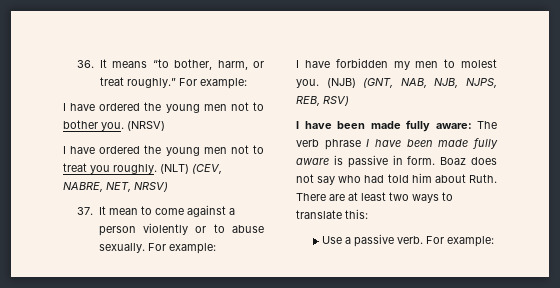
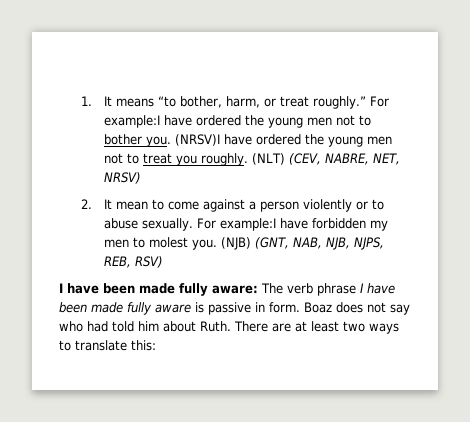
[77,60,95,68] 36. -> [81,96,93,106] 1.
[199,78,247,89] [63,103,66,111] example: // I -> [103,115,160,128] example:I
[127,121,165,131] [63,146,66,154] (NRSV) // I -> [174,134,220,146] (NRSV)I
[77,207,94,215] 37. -> [81,199,93,209] 2.
[168,243,216,254] [296,60,299,68] example: // I -> [219,218,276,231] example:I
[322,234,495,247] // Use a passive verb. For example: -> (156, 345) none

